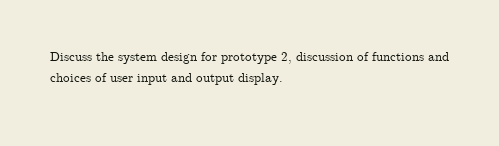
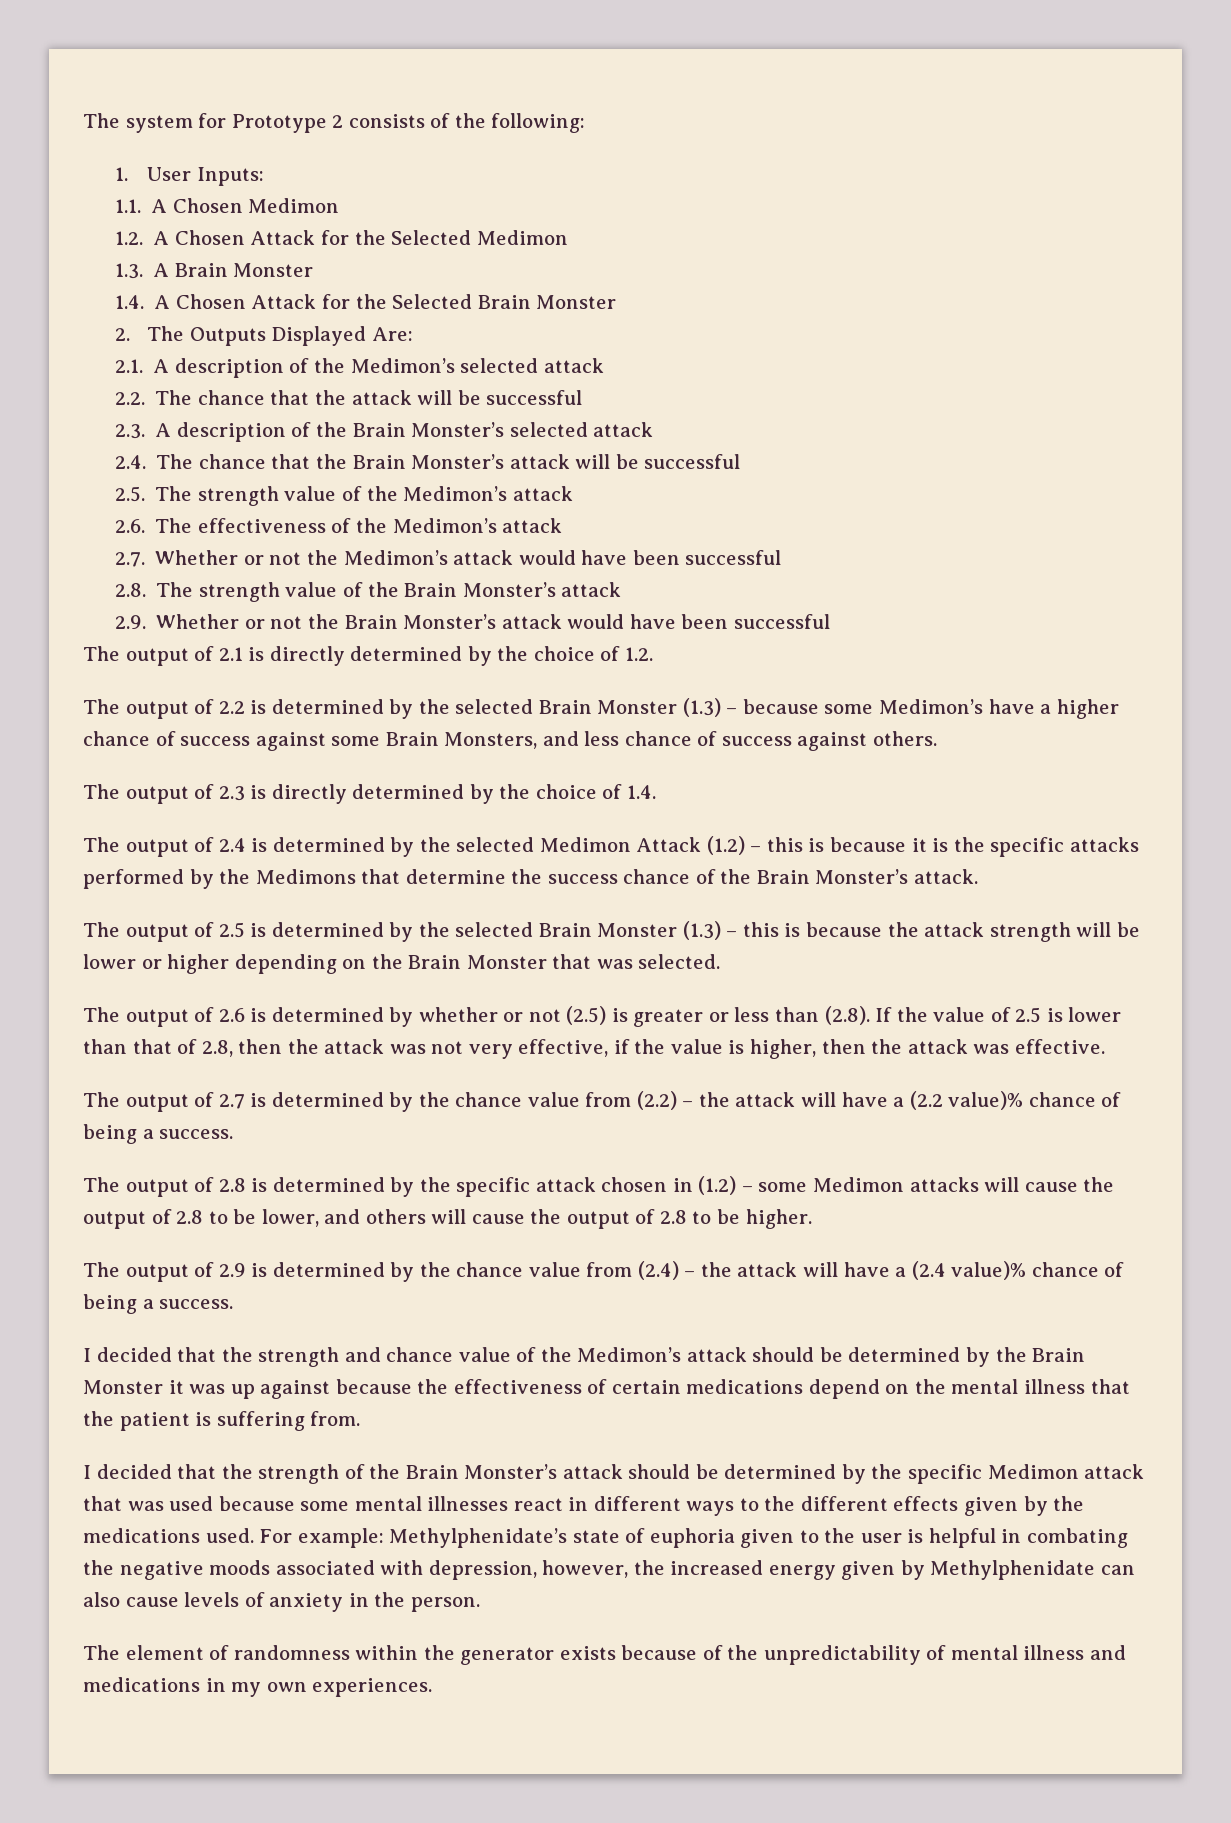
[50,52,449,64] [50,73,283,85] Discuss the system design for prototype 2, discussion of functions and choices of user input and output display. -> [83,113,586,133] [115,167,264,186] [115,198,340,213] [115,230,568,245] [115,263,314,279] [115,294,617,309] [115,326,413,346] [115,358,604,378] [115,390,583,405] [115,422,654,442] [115,454,741,469] [115,486,573,506] [115,518,563,533] [115,550,782,567] [115,582,622,602] [115,614,830,629] [83,646,653,666] [83,698,1119,719] [83,731,937,751] [83,784,656,804] [83,836,1139,857] [83,869,978,889] [83,921,1140,942] [83,954,721,974] [83,1006,1122,1027] [83,1039,1105,1059] [83,1091,1122,1112] [83,1124,234,1144] [83,1176,1115,1197] [83,1209,812,1229] [83,1261,1125,1282] [83,1294,234,1314] [83,1347,1086,1367] [83,1379,1130,1399] [83,1411,361,1431] [83,1464,1145,1484] [83,1496,1085,1516] [83,1528,1129,1548] [83,1560,1135,1580] [83,1592,480,1612] [83,1645,1127,1665] [83,1677,433,1697] The system for Prototype 2 consists of the following: // 1. User Inputs: // 1.1. A Chosen Medimon // 1.2. A Chosen Attack for the Selected Medimon // 1.3. A Brain Monster // 1.4. A Chosen Attack for the Selected Brain Monster // 2. The Outputs Displayed Are: // 2.1. A description of the Medimon’s selected attack // 2.2. The chance that the attack will be successful // 2.3. A description of the Brain Monster’s selected attack // 2.4. The chance that the Brain Monster’s attack will be successful // 2.5. The strength value of the Medimon’s attack // 2.6. The effectiveness of the Medimon’s attack // 2.7. Whether or not the Medimon’s attack would have been successful // 2.8. The strength value of the Brain Monster’s attack // 2.9. Whether or not the Brain Monster’s attack would have been successful // The output of 2.1 is directly determined by the choice of 1.2. // The output of 2.2 is determined by the selected Brain Monster (1.3) – because some Medimon’s have a higher chance of success against some Brain Monsters, and less chance of success against others. // The output of 2.3 is directly determined by the choice of 1.4. // The output of 2.4 is determined by the selected Medimon Attack (1.2) – this is because it is the specific attacks performed by the Medimons that determine the success chance of the Brain Monster’s attack. // The output of 2.5 is determined by the selected Brain Monster (1.3) – this is because the attack strength will be lower or higher depending on the Brain Monster that was selected. // The output of 2.6 is determined by whether or not (2.5) is greater or less than (2.8). If the value of 2.5 is lower than that of 2.8, then the attack was not very effective, if the value is higher, then the attack was effective. // The output of 2.7 is determined by the chance value from (2.2) – the attack will have a (2.2 value)% chance of being a success. // The output of 2.8 is determined by the specific attack chosen in (1.2) – some Medimon attacks will cause the output of 2.8 to be lower, and others will cause the output of 2.8 to be higher. // The output of 2.9 is determined by the chance value from (2.4) – the attack will have a (2.4 value)% chance of being a success. // I decided that the strength and chance value of the Medimon’s attack should be determined by the Brain Monster it was up against because the effectiveness of certain medications depend on the mental illness that the patient is suffering from. // I decided that the strength of the Brain Monster’s attack should be determined by the specific Medimon attack that was used because some mental illnesses react in different ways to the different effects given by the medications used. For example: Methylphenidate’s state of euphoria given to the user is helpful in combating the negative moods associated with depression, however, the increased energy given by Methylphenidate can also cause levels of anxiety in the person. // The element of randomness within the generator exists because of the unpredictability of mental illness and medications in my own experiences.

